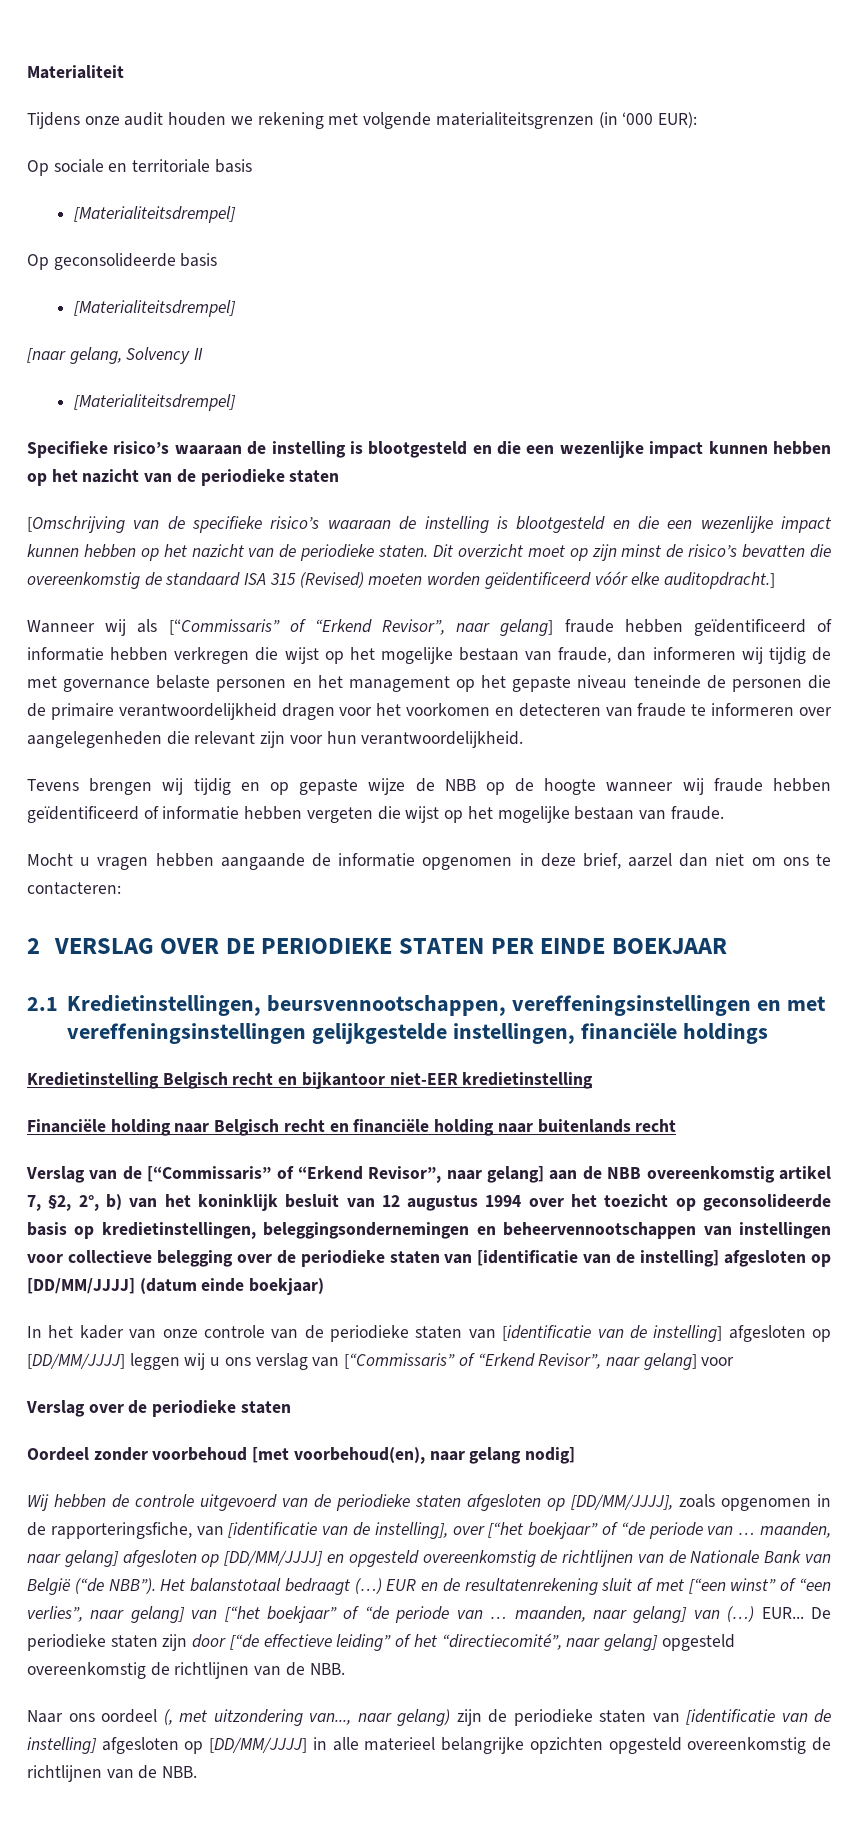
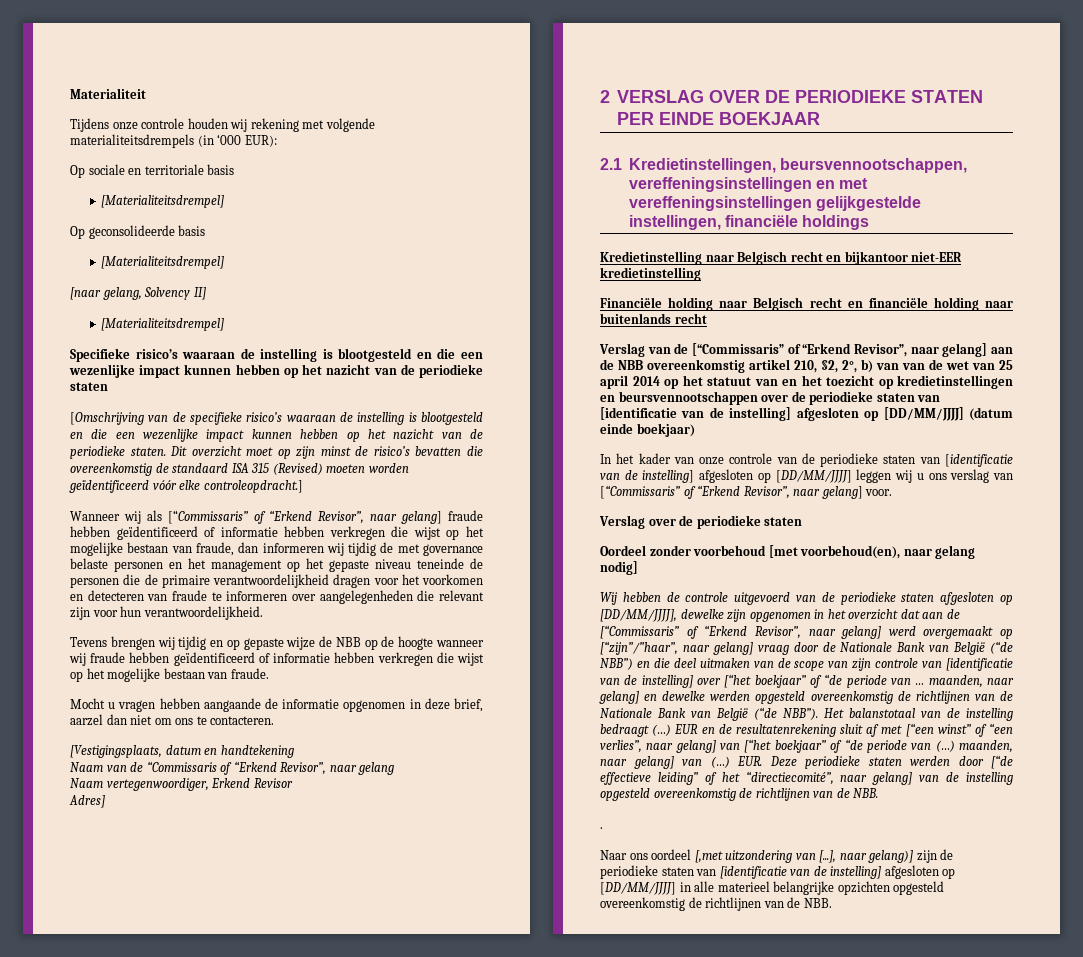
[124,112,253,126] audit houden we -> [141,118,248,132] controle houden wij
[435,112,594,129] materialiteitsgrenzen -> [70,134,194,148] materialiteitsdrempels
[194,348,204,360] II -> [193,287,206,300] II]
[663,572,775,589] auditopdracht.] -> [203,480,303,493] controleopdracht.]
[306,807,373,823] vergeten -> [377,652,433,666] verkregen
[27,882,121,895] contacteren: -> [210,716,275,725] [70,745,294,758] [70,761,395,775] [70,778,293,791] [69,795,105,808] contacteren. // [Vestigingsplaats, datum en handtekening // Naam van de “Commissaris of “Erkend Revisor”, naar gelang // Naam vertegenwoordiger, Erkend Revisor // Adres]
(159, 1080) none -> [705,255,734,262] naar
[27,1195,41,1211] 7, -> [794,360,817,373] 210,
[164,1194,831,1211] [27,1222,832,1239] [27,1250,233,1267] het koninklijk besluit van 12 augustus 1994 over het toezicht op geconsolideerde basis op kredietinstellingen, beleggingsondernemingen en beheervennootschappen van instellingen voor collectieve belegging -> [902,359,1013,370] [600,375,1013,389] [600,391,758,405] van de wet van 25 april 2014 op het statuut van en het toezicht op kredietinstellingen en beursvennootschappen
[701,1357,735,1366] voor -> [865,489,893,496] voor.
[679,1494,831,1511] [27,1522,448,1539] zoals opgenomen in de rapporteringsfiche, van [identificatie van de instelling], -> [680,609,960,622] [600,625,1013,639] [600,641,1013,655] [600,658,1013,671] [600,675,693,688] dewelke zijn opgenomen in het overzicht dat aan de [“Commissaris” of “Erkend Revisor”, naar gelang] werd overgemaakt op [“zijn”/”haar”, naar gelang] vraag door de Nationale Bank van België (“de NBB”) en die deel uitmaken van de scope van zijn controle van [identificatie van de instelling]
[122,1550,344,1567] afgesloten op [DD/MM/JJJJ] en -> [644,691,751,701] en dewelke werden
(282, 1585) none -> [921,708,1013,721] van de instelling
[490,1616,508,1619] … -> [935,740,955,752] (…)
[761,1607,831,1619] [27,1634,188,1651] EUR... De periodieke staten zijn -> [737,756,950,769] EUR. Deze periodieke staten werden
[661,1634,735,1651] [27,1662,345,1679] opgesteld overeenkomstig de richtlijnen van de NBB. -> [919,772,1014,785] [600,788,879,801] [600,827,603,829] van de instelling opgesteld overeenkomstig de richtlijnen van de NBB. // .
[163,1709,450,1726] (, met uitzondering van..., naar gelang) -> [694,850,914,863] [,met uitzondering van [...], naar gelang)]

